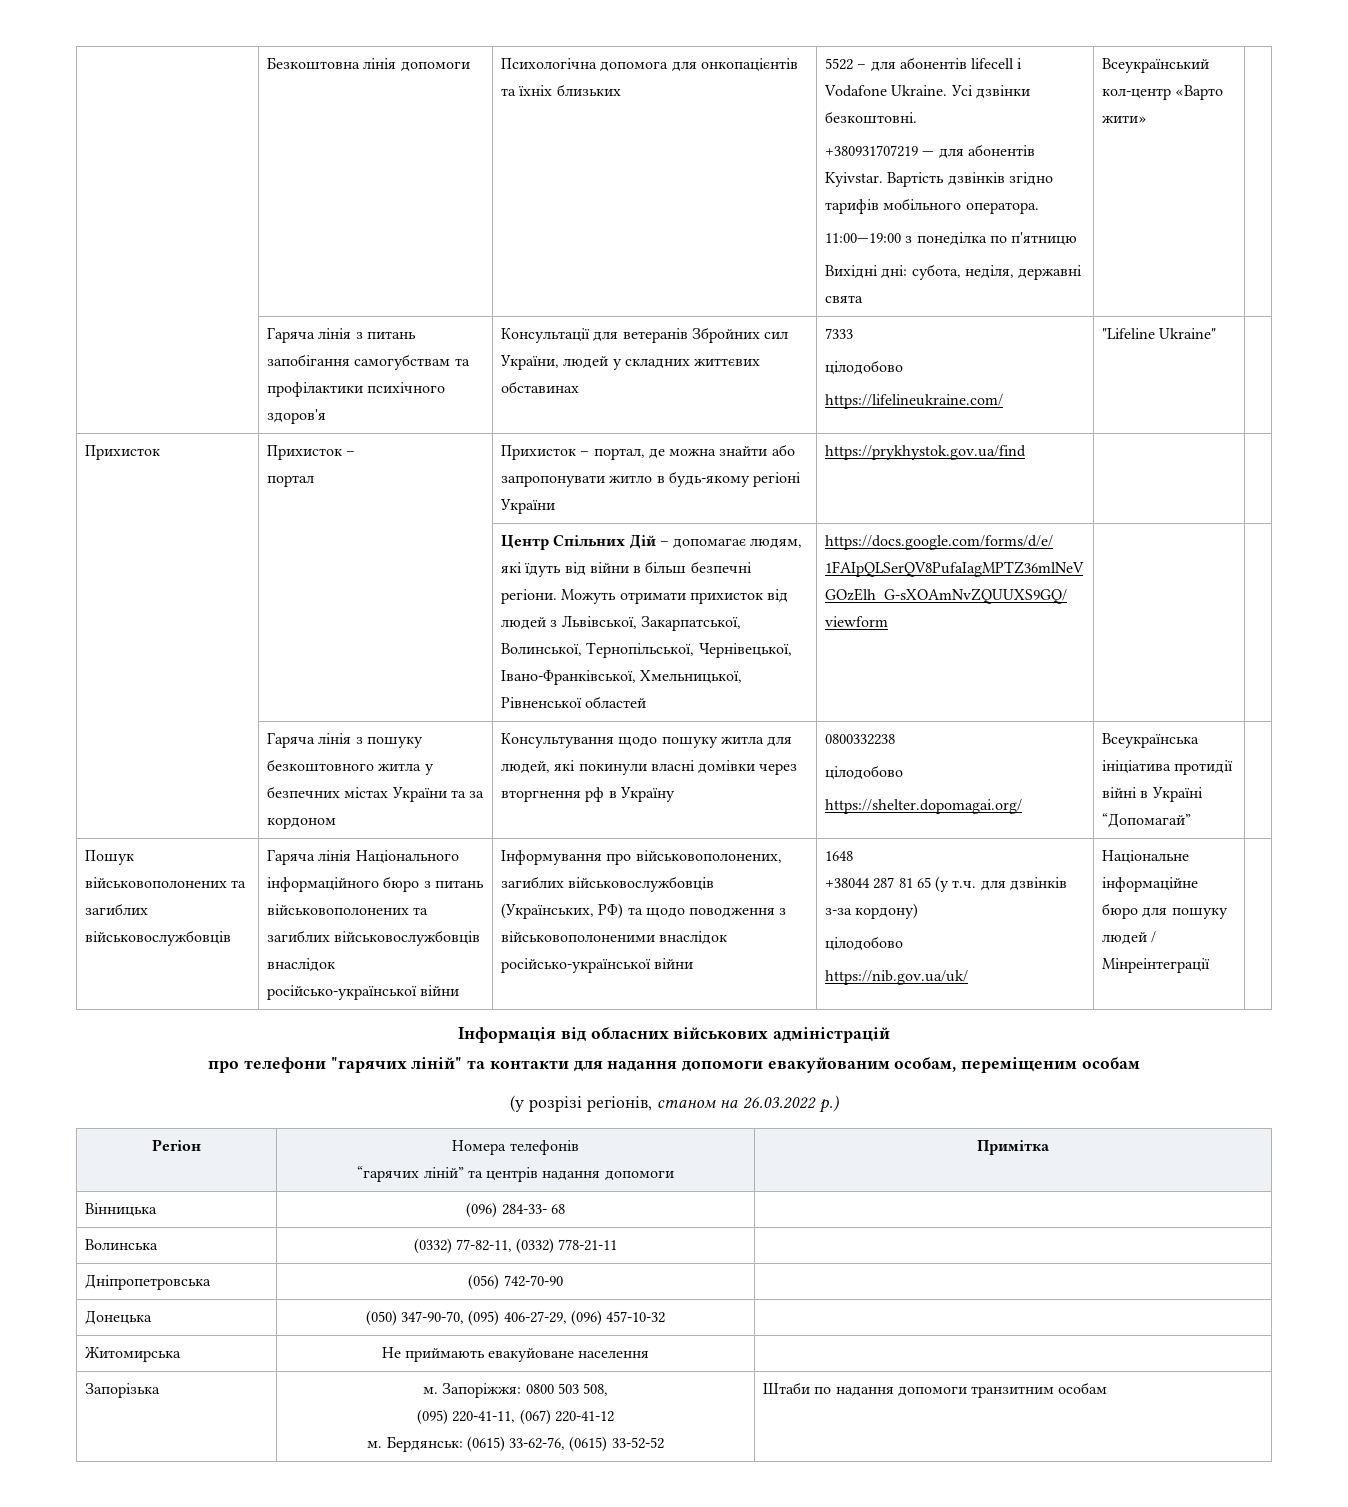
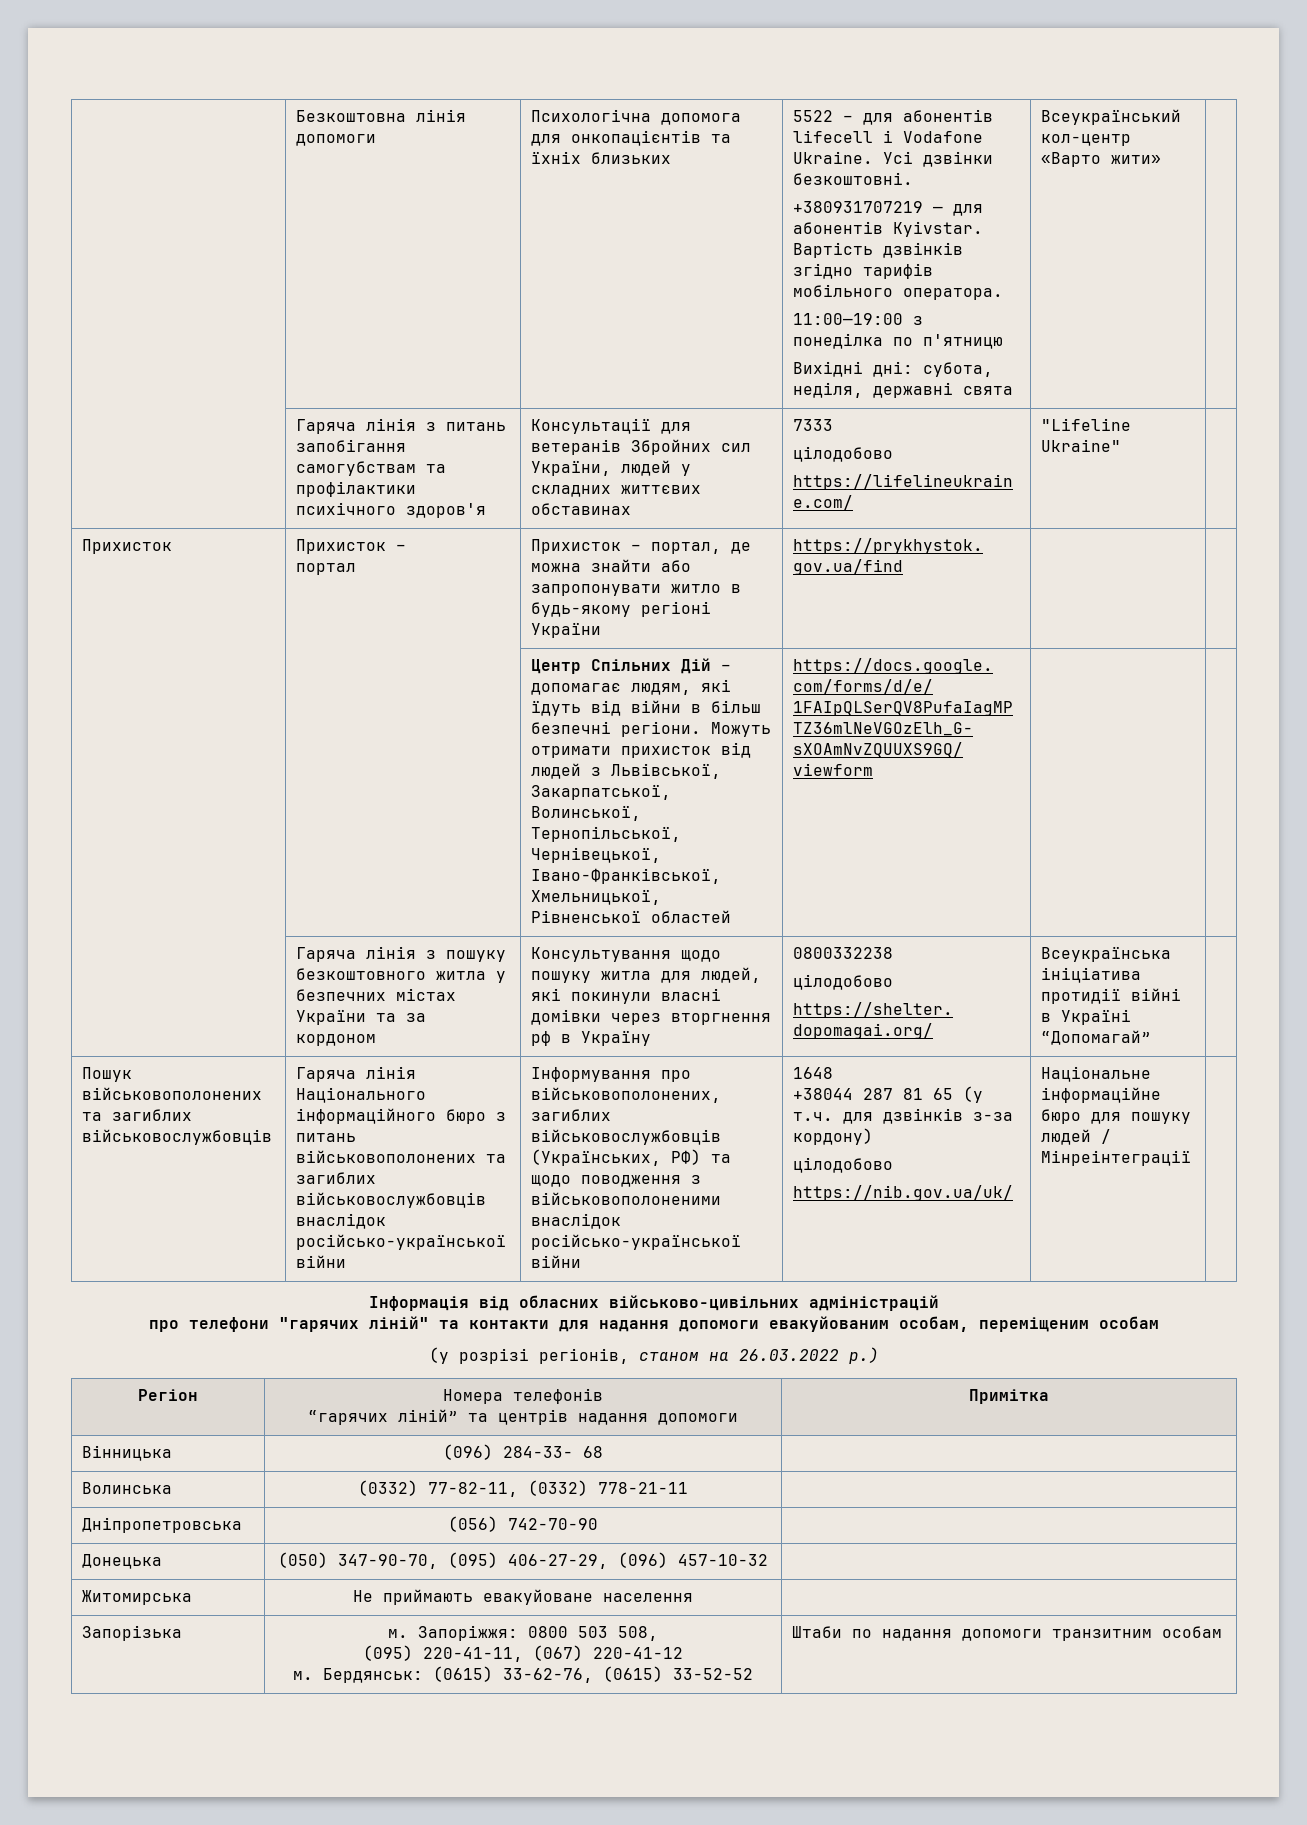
[673,1027,769,1039] військових -> [609,1295,799,1311] військово-цивільних

